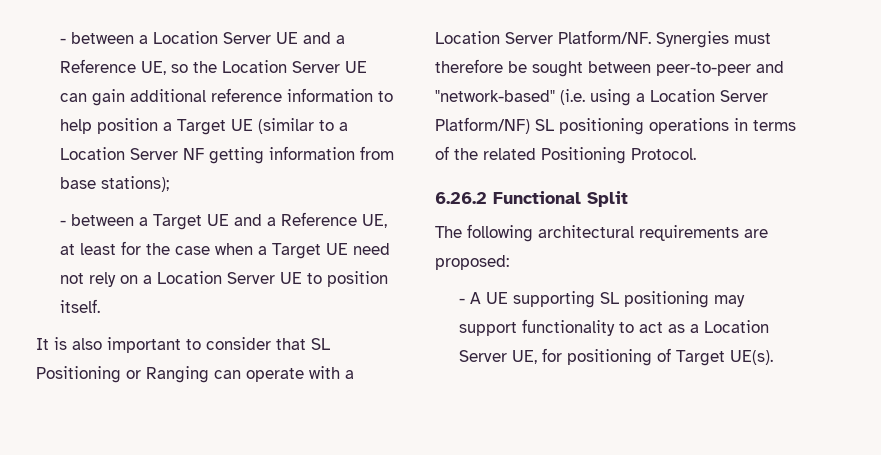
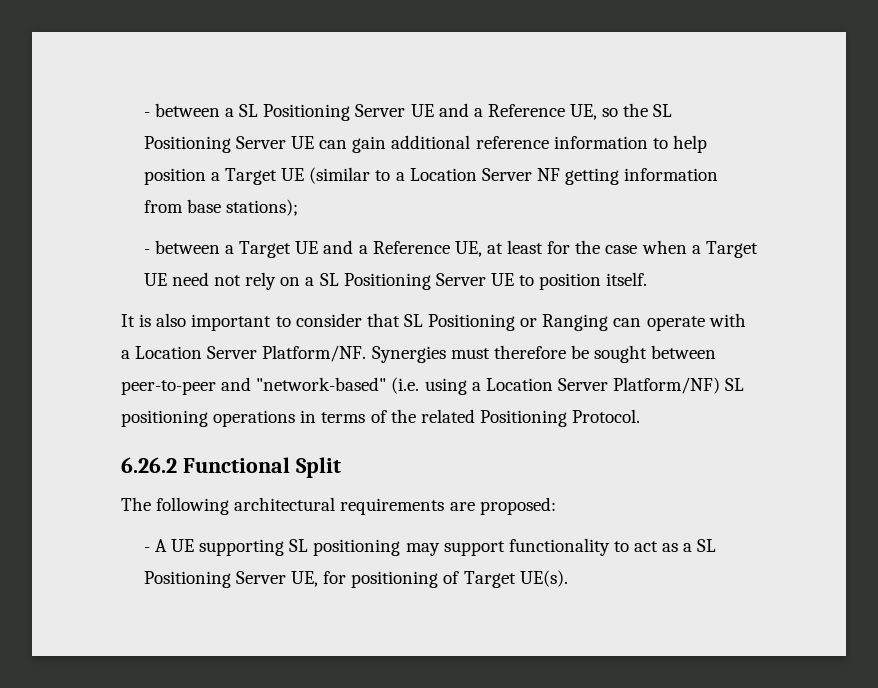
[60,31,219,44] - between a Location -> [143,103,351,121] - between a SL Positioning
[222,60,288,73] Location -> [653,104,673,117] [143,136,231,153] SL Positioning
[157,271,223,284] Location -> [319,273,431,290] SL Positioning
[704,320,770,333] Location -> [697,539,717,552] [143,571,231,588] SL Positioning

